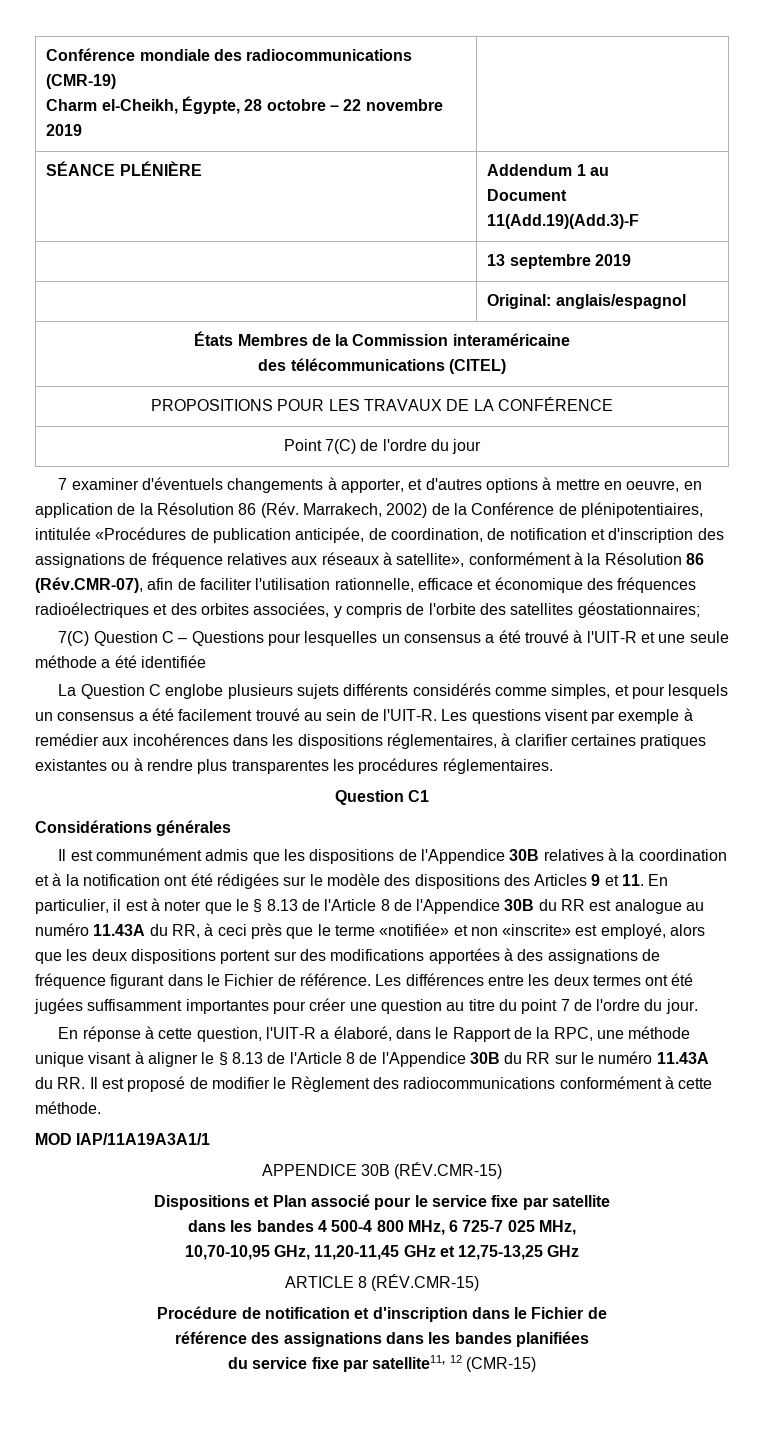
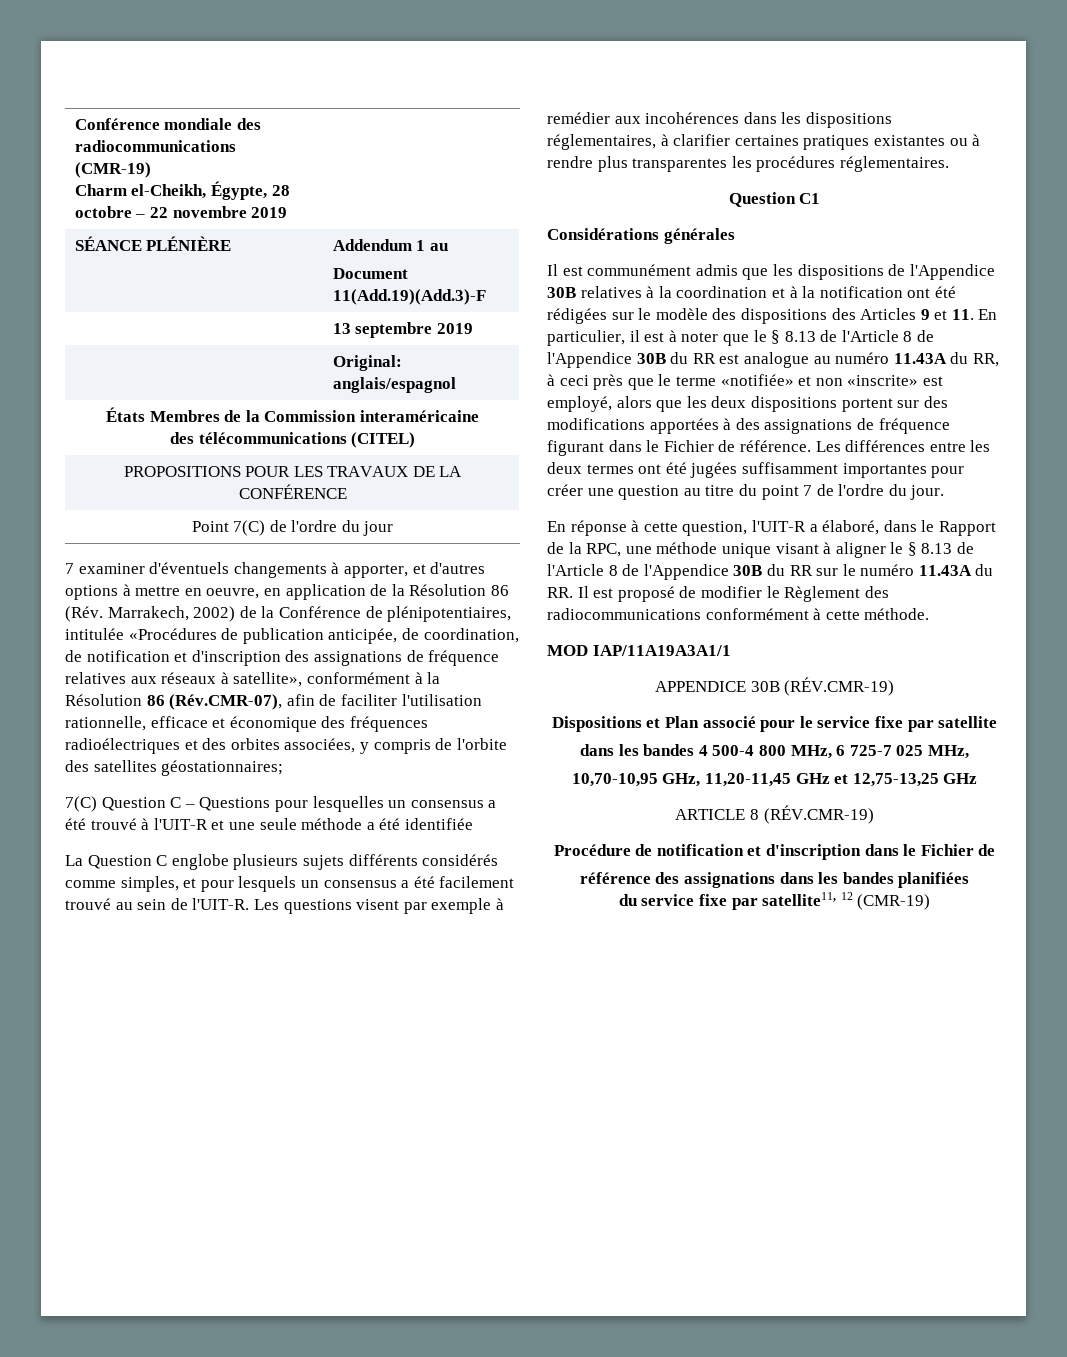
[394,1162,503,1179] (RÉV.CMR-15) -> [784,677,895,696] (RÉV.CMR-19)
[371,1274,480,1291] (RÉV.CMR-15) -> [763,805,874,824] (RÉV.CMR-19)
[465,1357,536,1372] (CMR-15) -> [857,894,931,910] (CMR-19)

